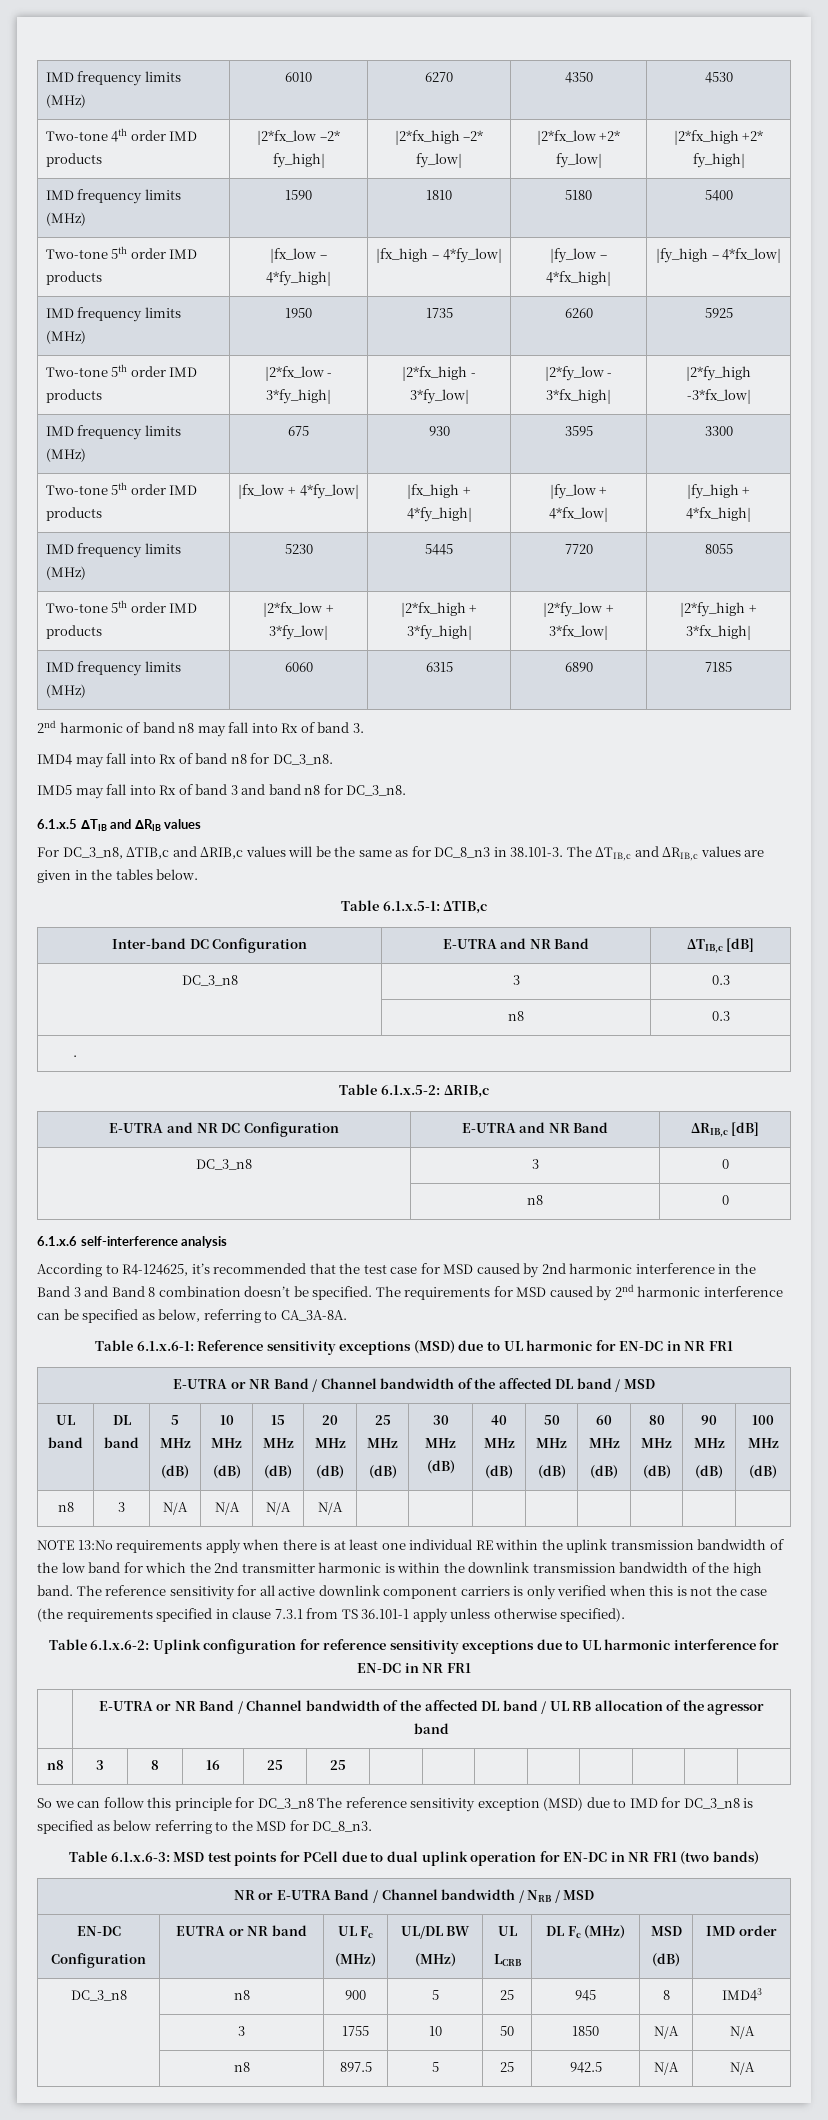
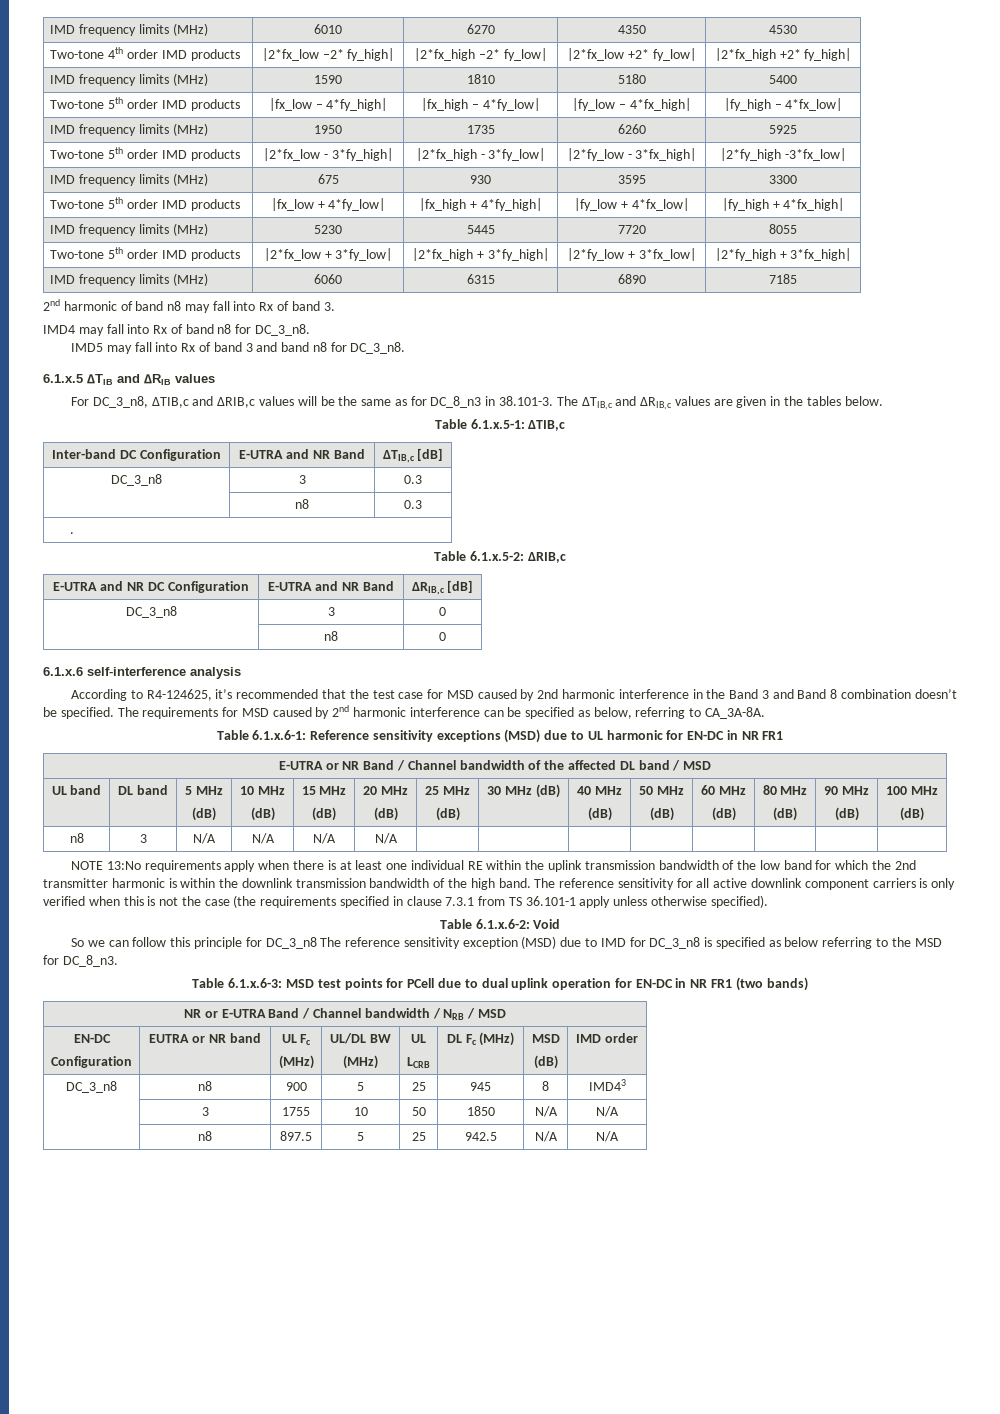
[152,1639,780,1654] [357,1663,471,1673] [98,1700,765,1715] [414,1723,449,1734] [46,1760,64,1770] [96,1760,104,1770] [151,1760,159,1770] [206,1760,220,1770] [267,1760,283,1770] [330,1760,346,1770] Uplink configuration for reference sensitivity exceptions due to UL harmonic interference for EN-DC in NR FR1 // | E-UTRA or NR Band / Channel bandwidth of the affected DL band / UL RB allocation of the agressor band // n8 | 3 | 8 | 16 | 25 | 25 | | | | | | | | -> [533,919,561,929] Void

